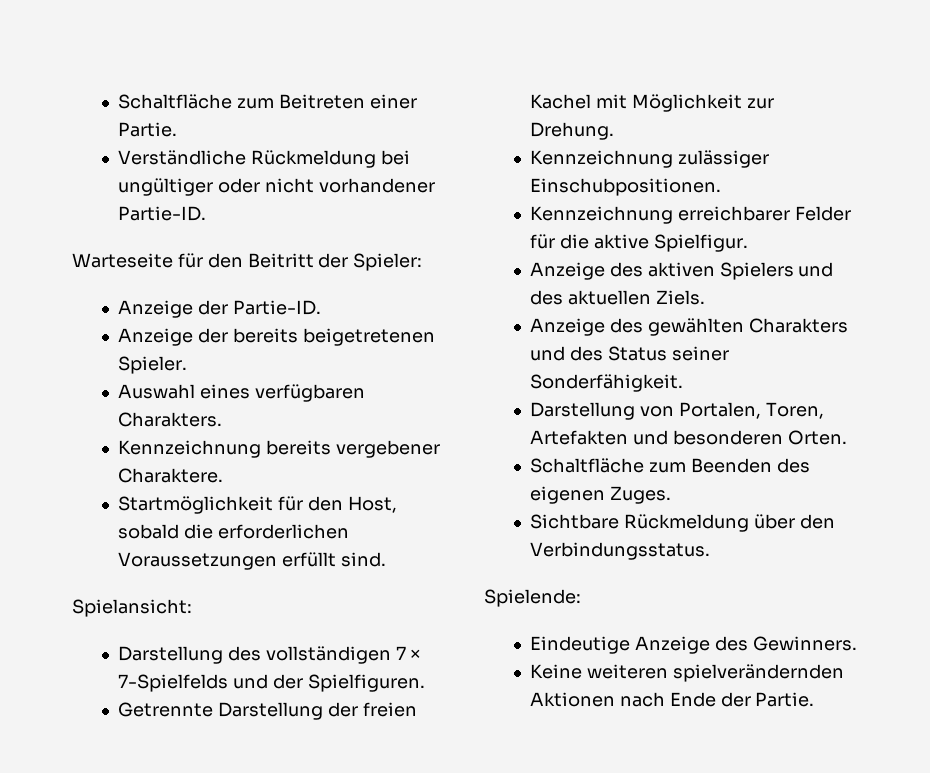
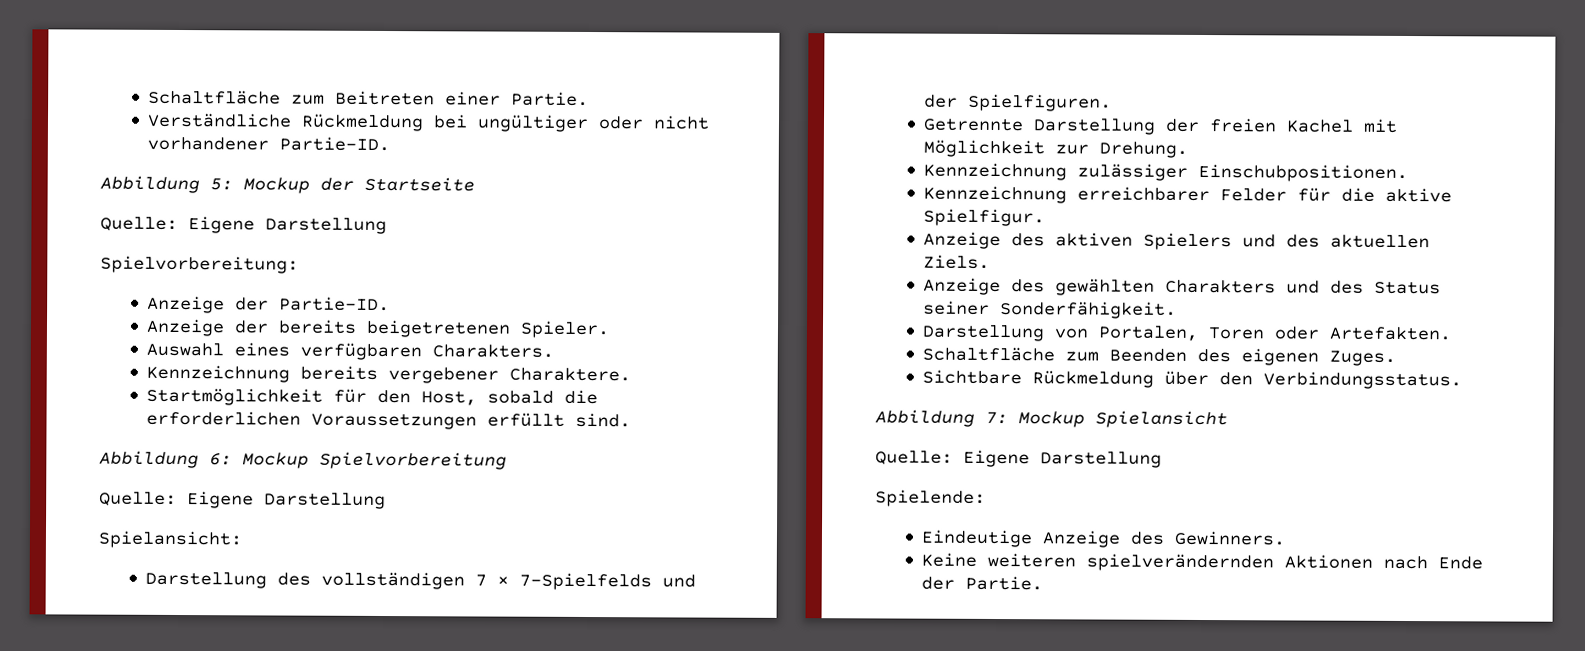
[72,253,423,271] Warteseite für den Beitritt der Spieler: -> [100,175,475,194] [100,216,387,235] [100,255,299,274] Abbildung 5: Mockup der Startseite // Quelle: Eigene Darstellung // Spielvorbereitung:
(386, 559) none -> [99,450,507,470] [99,491,386,510] // Abbildung 6: Mockup Spielvorbereitung // Quelle: Eigene Darstellung
[765,402,824,419] [529,430,847,445] Toren, Artefakten und besonderen Orten. -> [1208,326,1452,341] Toren oder Artefakten.
(710, 551) none -> [875,409,1228,429] [875,449,1162,468] // Abbildung 7: Mockup Spielansicht // Quelle: Eigene Darstellung

